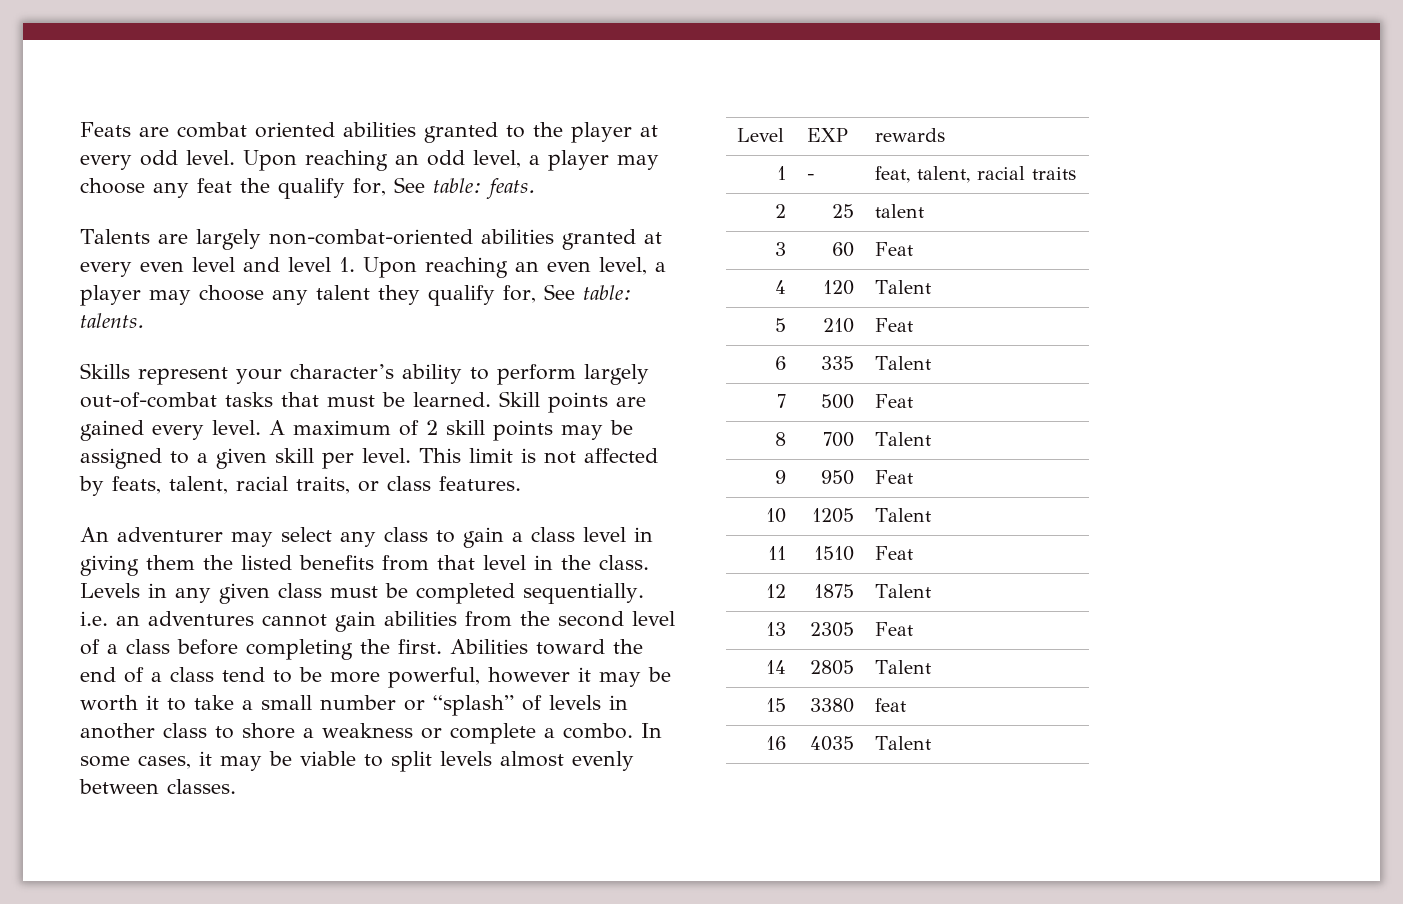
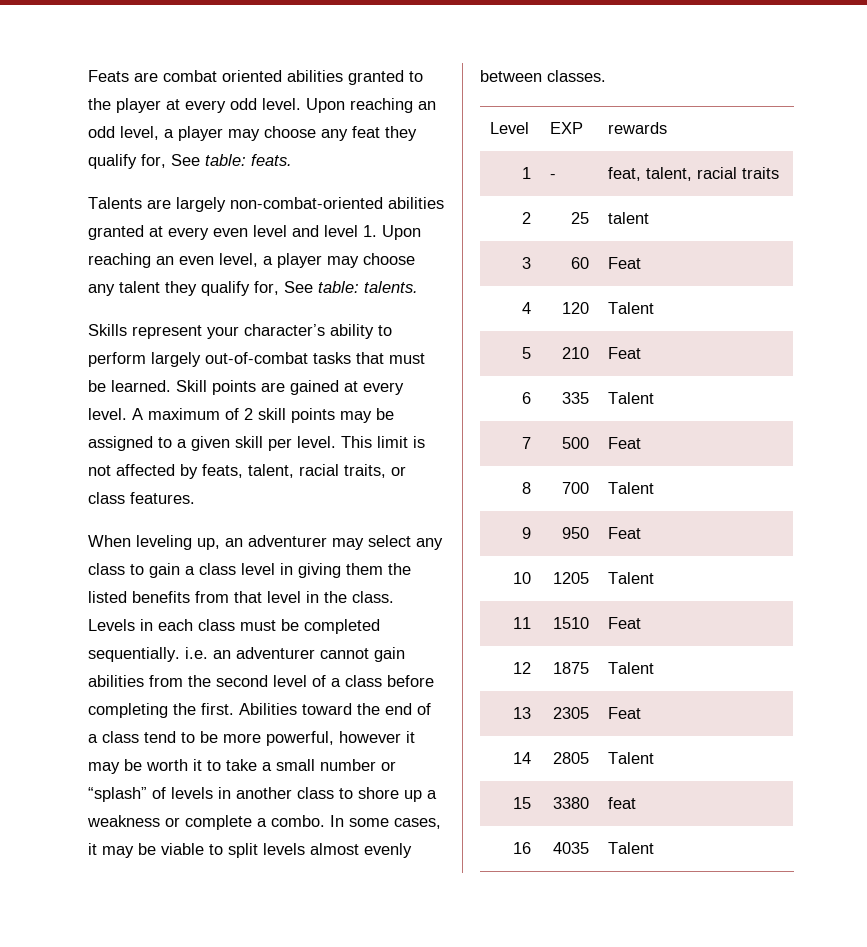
[240,178,270,193] the -> [385,126,417,141] they
(144, 430) none -> [344,381,358,392] at
[80,527,109,542] An -> [88,535,243,550] When leveling up, an
[175,583,270,604] any given -> [158,619,193,631] each
[148,611,254,626] adventures -> [236,647,315,659] adventurer
(295, 731) none -> [404,790,422,802] up

